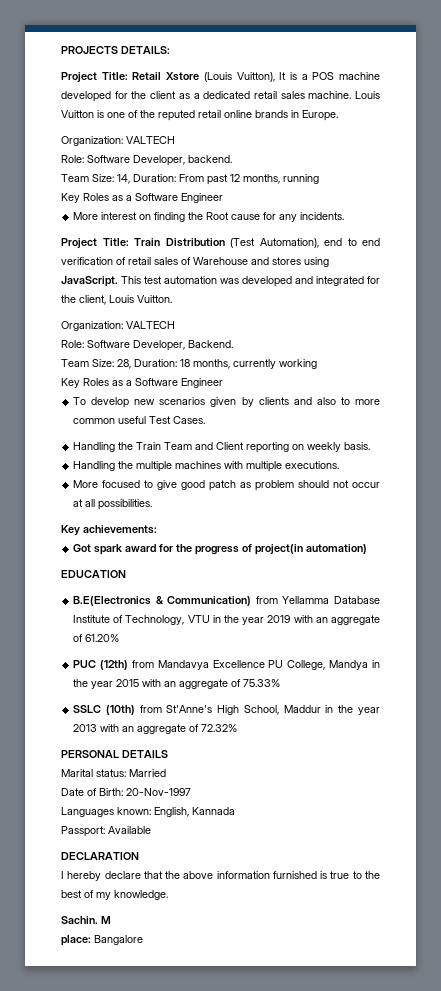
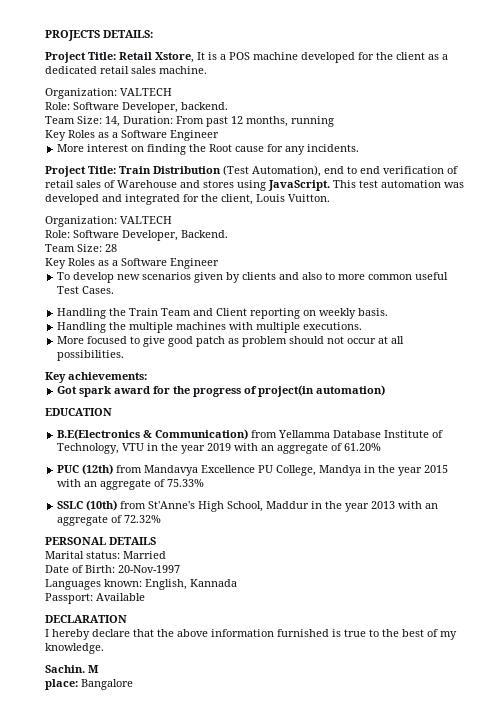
[166,72,275,82] Xstore (Louis Vuitton), -> [155,52,194,63] Xstore,
[354,91,380,99] [61,110,338,121] Louis Vuitton is one of the reputed retail online brands in Europe. -> (207, 70) none
[117,359,317,369] 28, Duration: 18 months, currently working -> [105,244,117,252] 28

